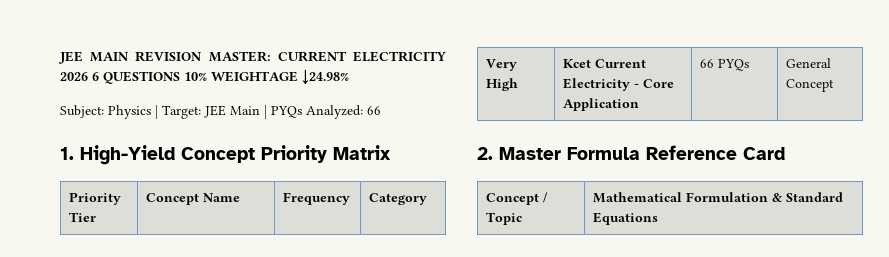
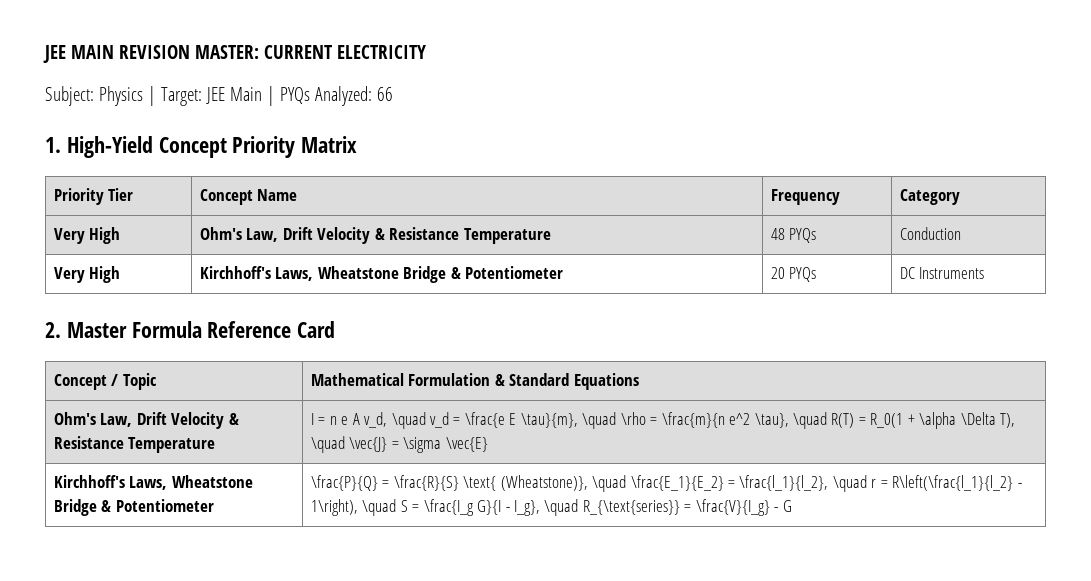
[60,69,349,84] 2026 6 QUESTIONS 10% WEIGHTAGE ↓24.98% -> (426, 52) none
[562,59,646,68] [562,78,674,91] [562,98,639,111] [699,59,749,71] [785,58,831,68] [785,79,834,92] Kcet Current Electricity - Core Application | 66 PYQs | General Concept -> [199,227,551,244] [770,228,817,243] [899,227,961,240] [53,266,121,283] [199,266,564,283] [770,267,817,282] [899,267,985,279] Ohm's Law, Drift Velocity & Resistance Temperature | 48 PYQs | Conduction // Very High | Kirchhoff's Laws, Wheatstone Bridge & Potentiometer | 20 PYQs | DC Instruments
(658, 218) none -> [53,412,239,429] [53,436,216,453] [310,412,1016,429] [310,436,488,453] [53,475,253,490] [53,499,214,516] [310,475,1022,492] [310,499,792,516] // Ohm's Law, Drift Velocity & Resistance Temperature | I = n e A v_d, \quad v_d = \frac{e E \tau}{m}, \quad \rho = \frac{m}{n e^2 \tau}, \quad R(T) = R_0(1 + \alpha \Delta T), \quad \vec{J} = \sigma \vec{E} // Kirchhoff's Laws, Wheatstone Bridge & Potentiometer | \frac{P}{Q} = \frac{R}{S} \text{ (Wheatstone)}, \quad \frac{E_1}{E_2} = \frac{l_1}{l_2}, \quad r = R\left(\frac{l_1}{l_2} - 1\right), \quad S = \frac{I_g G}{I - I_g}, \quad R_{\text{series}} = \frac{V}{I_g} - G

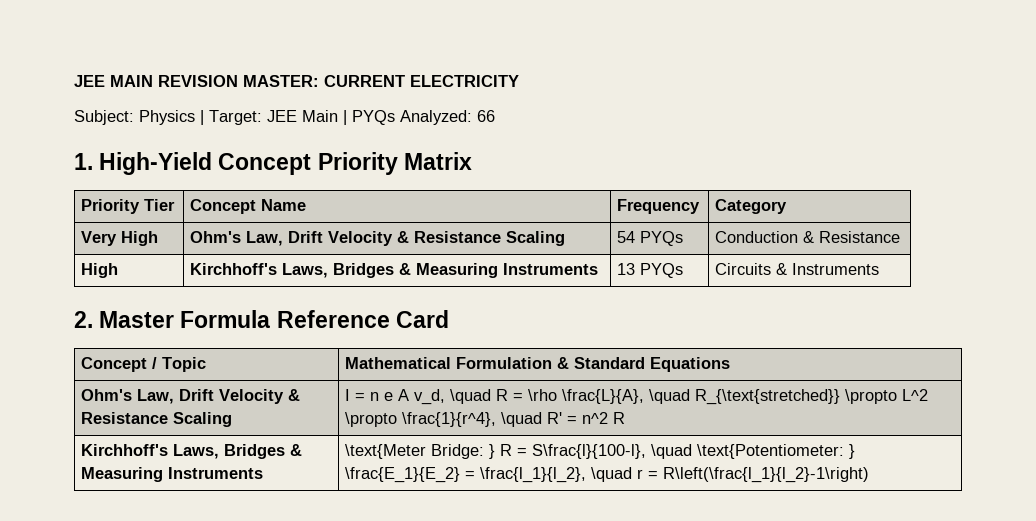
[463,228,551,244] [770,228,785,240] Temperature | 48 -> [506,231,566,246] [617,231,636,243] Scaling | 54
[53,267,85,283] // Very -> [803,231,901,243] & Resistance //
[317,266,564,283] [770,267,817,282] [899,267,915,279] Wheatstone Bridge & Potentiometer | 20 PYQs | DC -> [333,263,599,278] [617,263,684,278] [715,263,788,275] Bridges & Measuring Instruments | 13 PYQs | Circuits &
[128,437,216,453] Temperature -> [173,412,233,427] Scaling
[429,412,1016,429] [310,436,488,453] [53,475,253,490] [53,499,214,516] [310,475,627,492] v_d = \frac{e E \tau}{m}, \quad \rho = \frac{m}{n e^2 \tau}, \quad R(T) = R_0(1 + \alpha \Delta T), \quad \vec{J} = \sigma \vec{E} // Kirchhoff's Laws, Wheatstone Bridge & Potentiometer | \frac{P}{Q} = \frac{R}{S} \text{ (Wheatstone)}, \quad -> [496,389,929,405] [345,412,626,427] [81,444,303,459] [81,467,264,482] [345,444,856,459] R = \rho \frac{L}{A}, \quad R_{\text{stretched}} \propto L^2 \propto \frac{1}{r^4}, \quad R' = n^2 R // Kirchhoff's Laws, Bridges & Measuring Instruments | \text{Meter Bridge: } R = S\frac{l}{100-l}, \quad \text{Potentiometer: }
[892,475,1022,491] [310,499,792,516] R\left(\frac{l_1}{l_2} - 1\right), \quad S = \frac{I_g G}{I - I_g}, \quad R_{\text{series}} = \frac{V}{I_g} - G -> [663,467,870,483] R\left(\frac{l_1}{l_2}-1\right)

